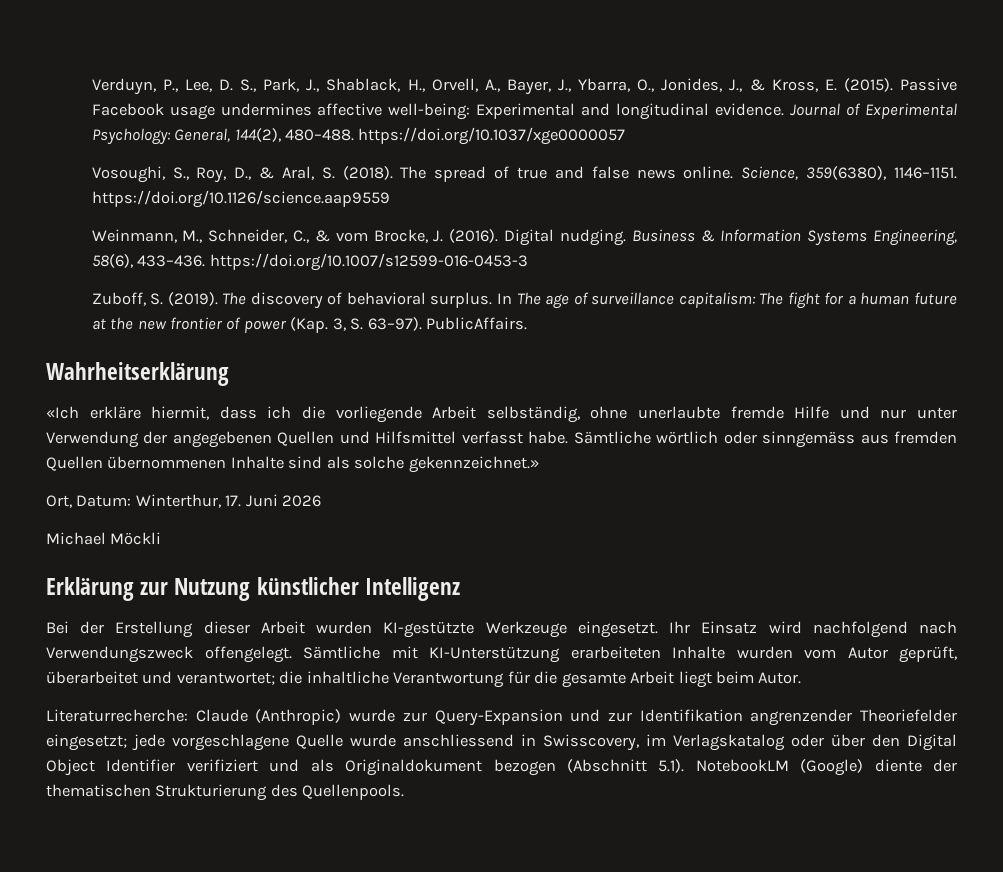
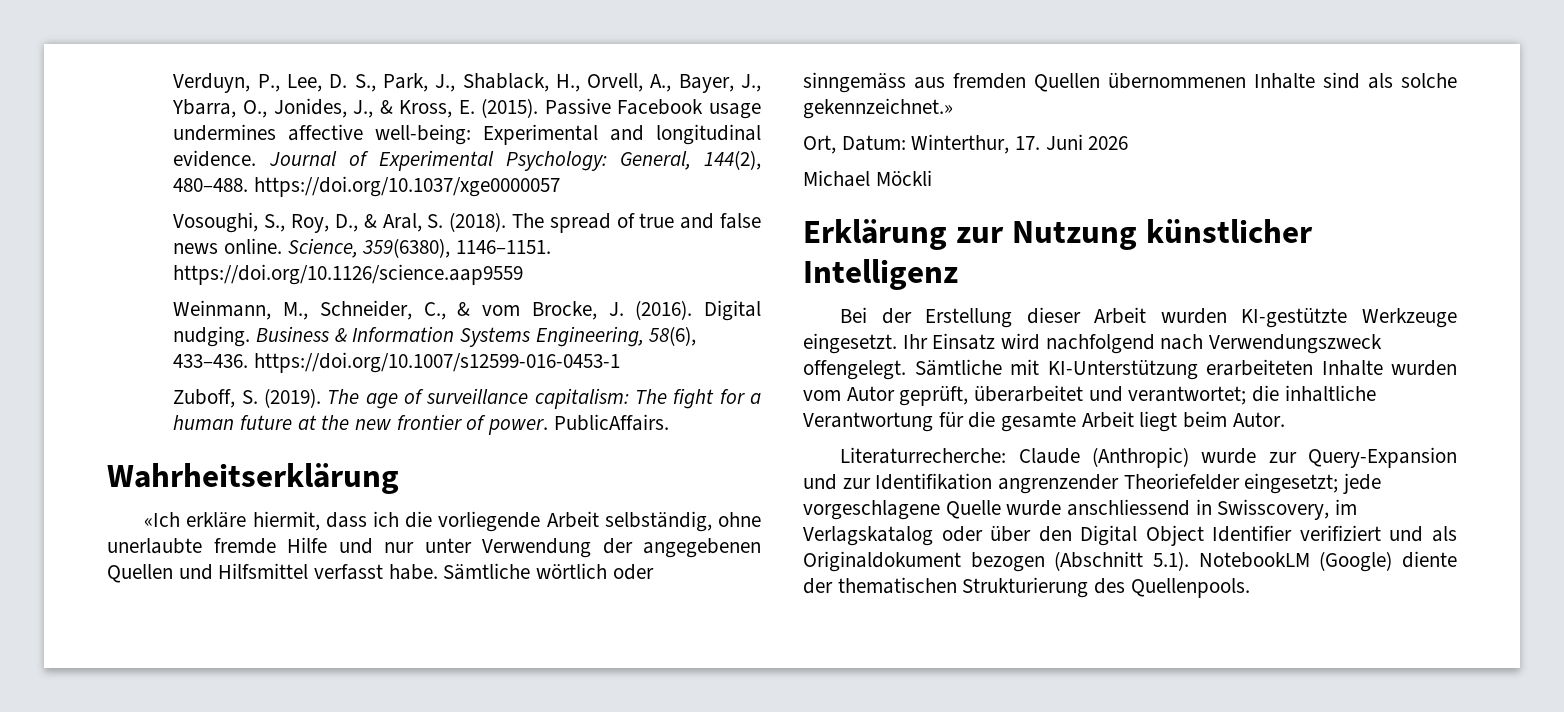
[209,253,528,271] https://doi.org/10.1007/s12599-016-0453-3 -> [254,352,621,373] https://doi.org/10.1007/s12599-016-0453-1
[250,292,541,309] discovery of behavioral surplus. In The -> (360, 396) none
[243,317,422,333] power (Kap. 3, S. 63–97). -> [488,419,549,435] power.

